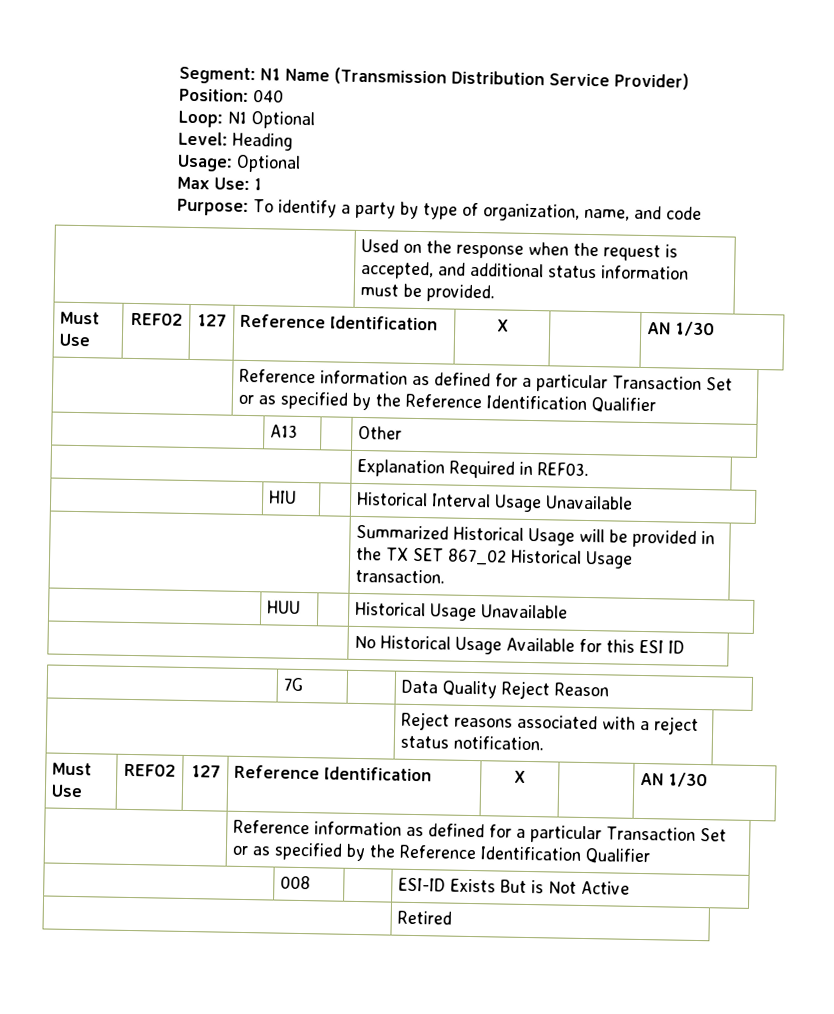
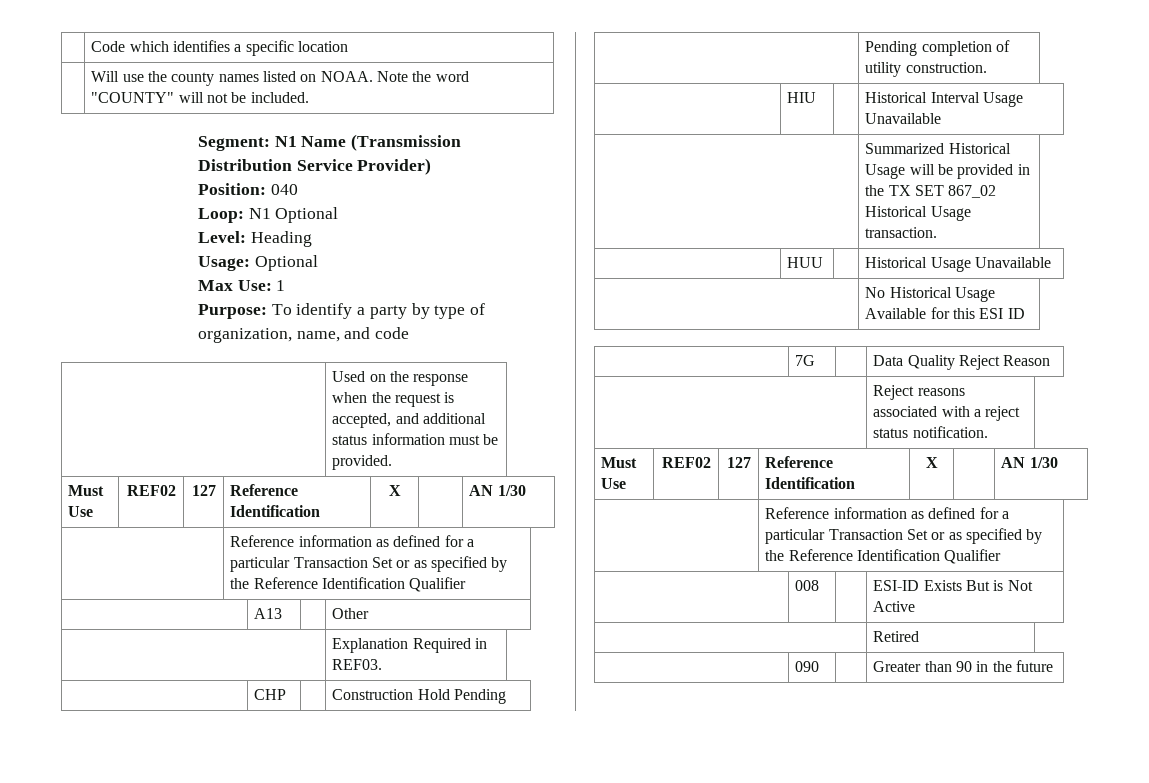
(179, 75) none -> [91,40,349,56] [91,71,469,86] [91,92,309,103] | Code which identifies a specific location // | Will use the county names listed on NOAA. Note the word "COUNTY" will not be included. //
(590, 469) none -> [254,689,287,700] [332,689,507,704] [865,40,1011,56] [865,62,987,77] // | CHP | | Construction Hold Pending // | Pending completion of utility construction.
(453, 917) none -> [795,661,820,672] [873,660,1054,672] // | 090 | | Greater than 90 in the future

